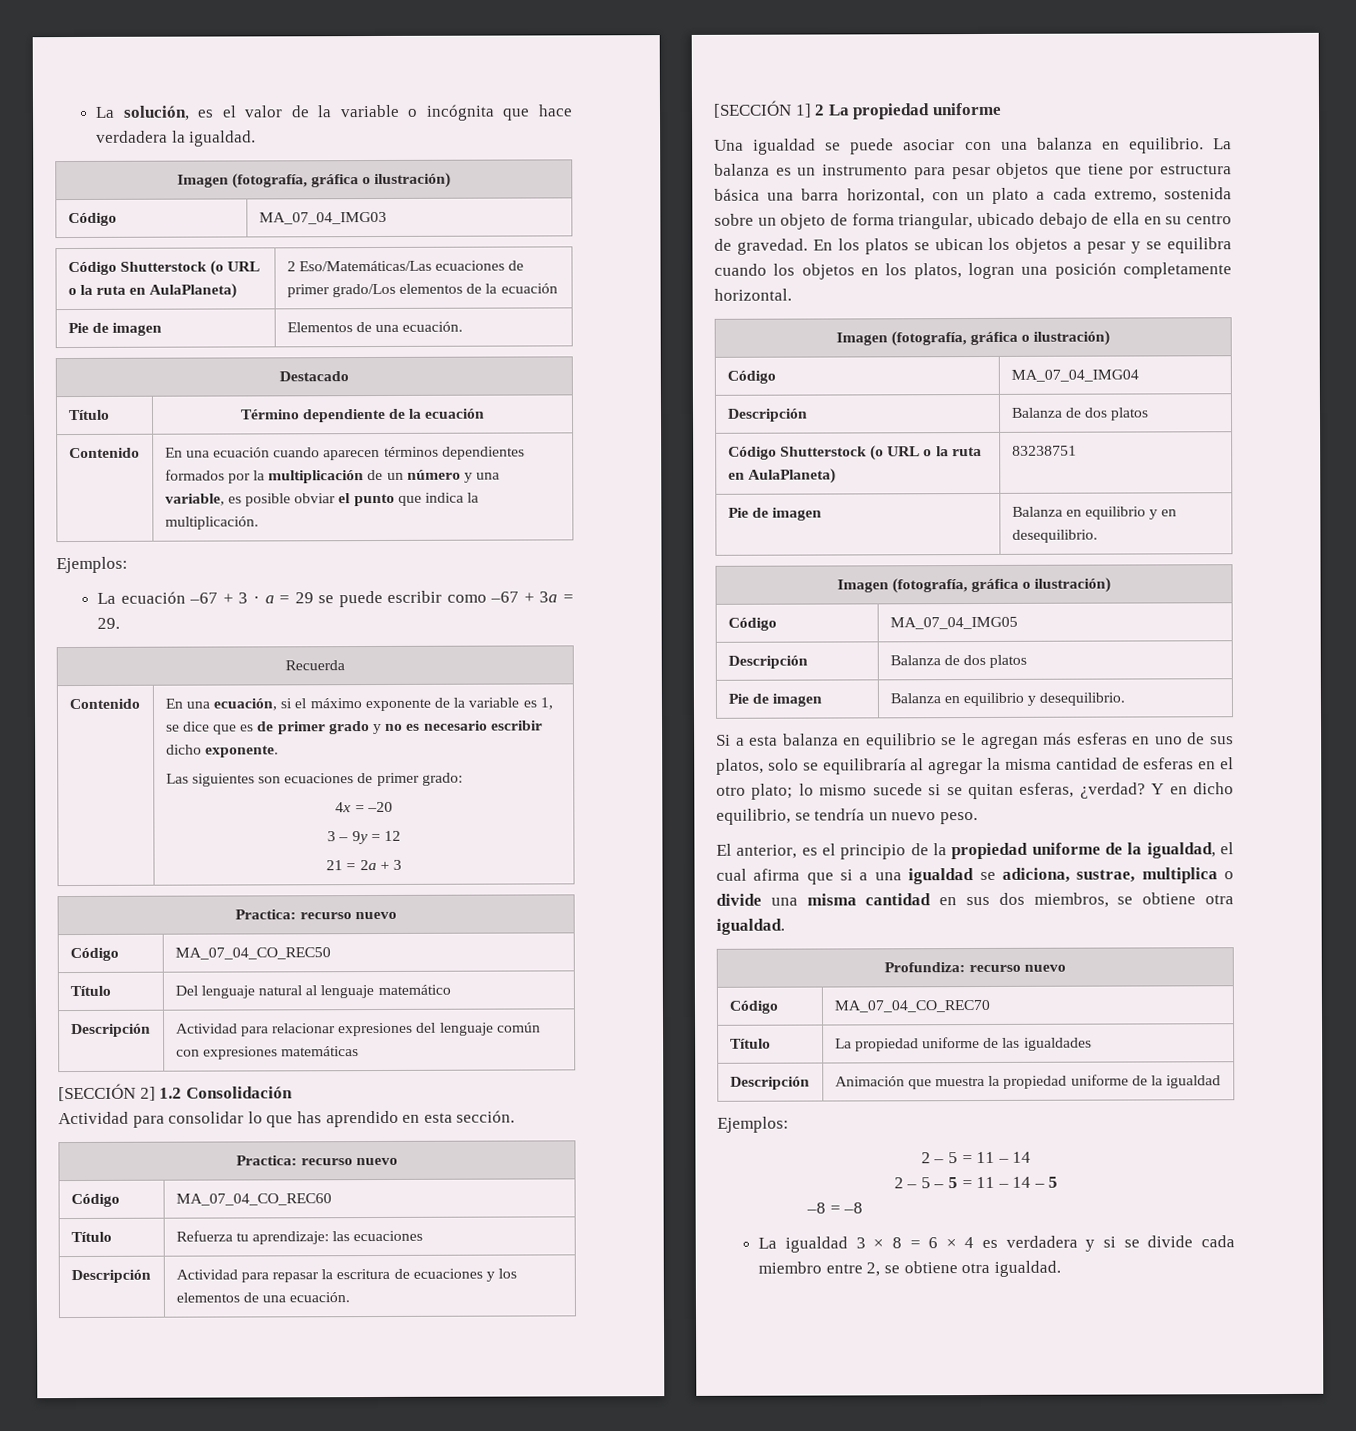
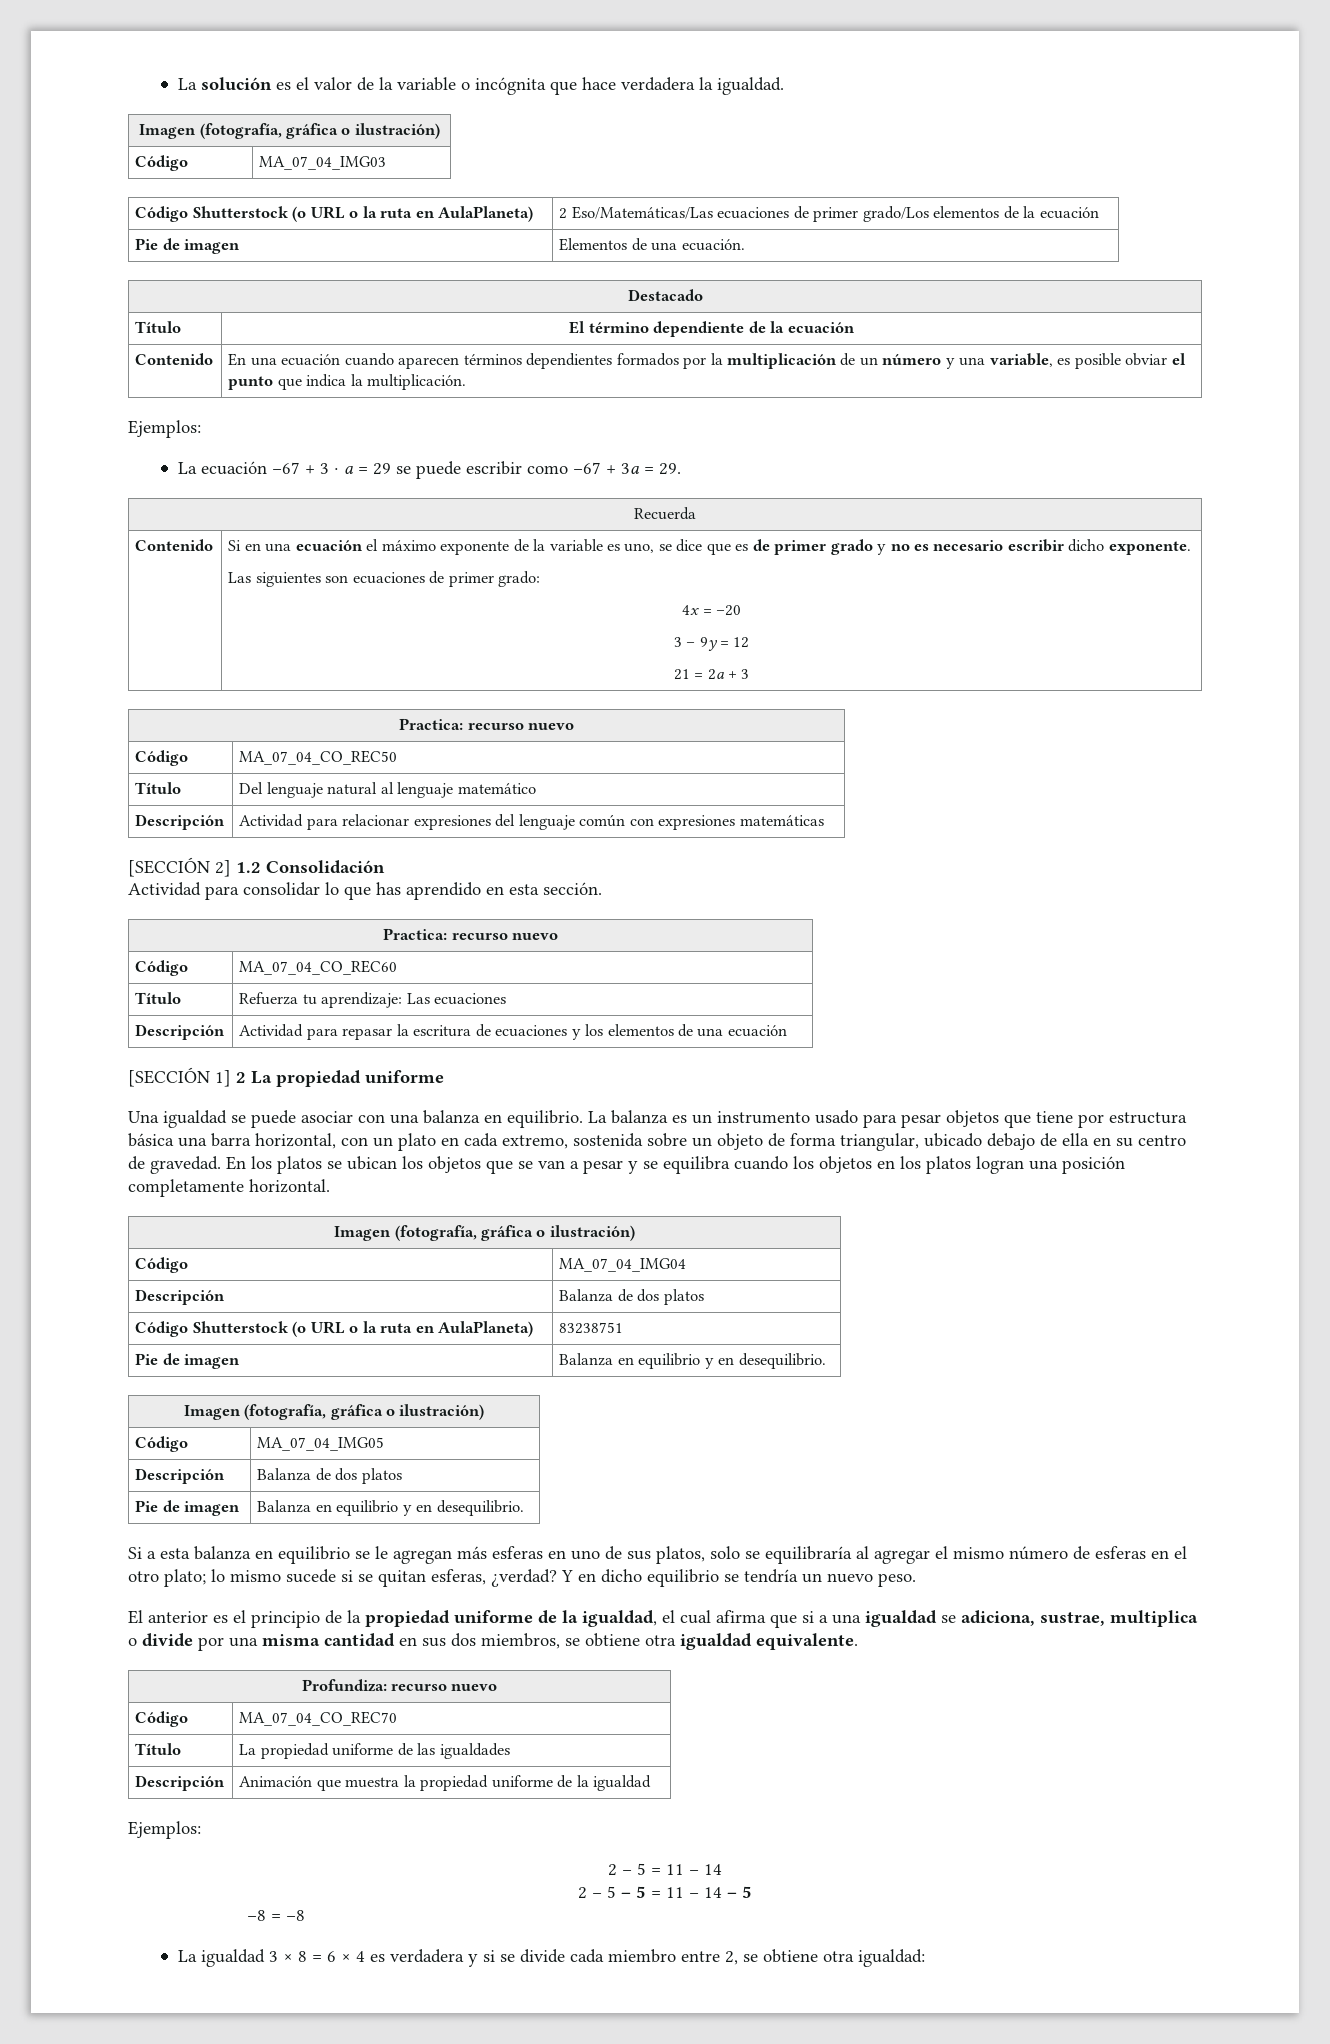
[95,105,190,121] La solución, -> [178,77,273,91] La solución
[239,409,300,420] Término -> [569,321,649,334] El término
[164,698,293,711] En una ecuación, si -> [228,540,363,552] Si en una ecuación
[539,697,553,710] 1, -> [624,543,655,553] uno,
[332,1231,351,1242] las -> [406,993,430,1004] Las
[289,1292,351,1303] ecuación. -> [727,1025,787,1037] ecuación
(909, 170) none -> [815,1110,858,1124] usado
[1036,191,1046,200] a -> [441,1137,459,1146] en
(1069, 245) none -> [486,1160,565,1174] que se van
[913,263,962,280] platos, -> [926,1156,971,1174] platos
(1037, 700) none -> [416,1504,433,1512] en
[987,757,1118,770] la misma cantidad -> [935,1546,1068,1560] el mismo número
[716,808,791,825] equilibrio, -> [647,1569,719,1587] equilibrio
[736,844,798,859] anterior, -> [148,1611,208,1623] anterior
(762, 899) none -> [198,1637,224,1651] por
[716,918,785,935] igualdad. -> [680,1633,858,1650] igualdad equivalente.
[993,1260,1061,1277] igualdad. -> [858,1949,926,1967] igualdad:

